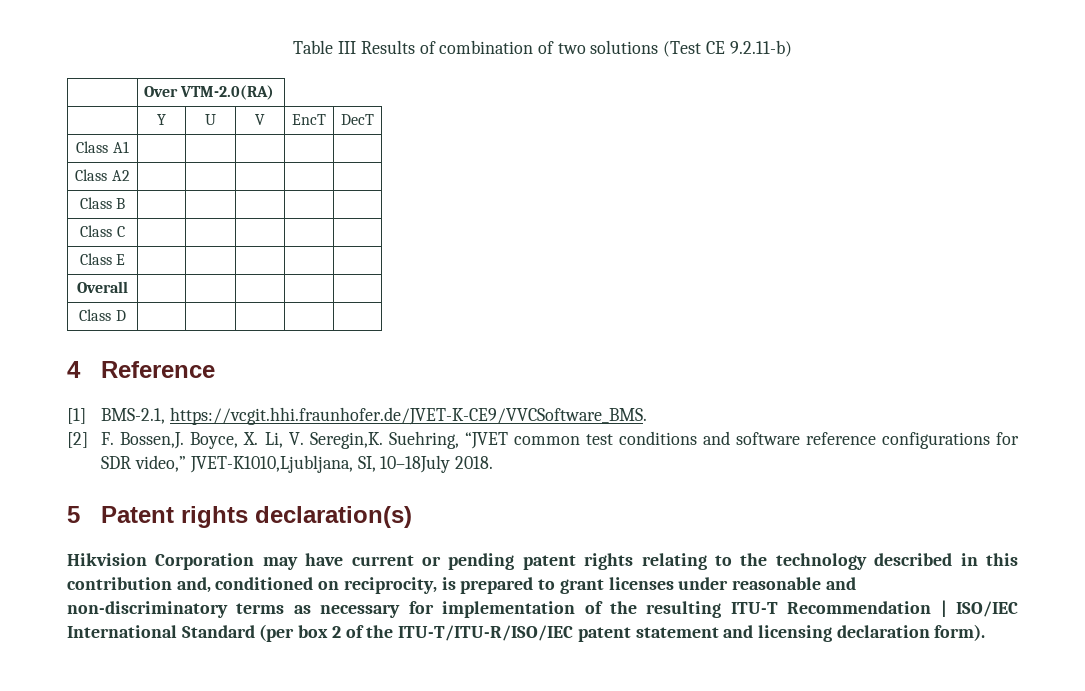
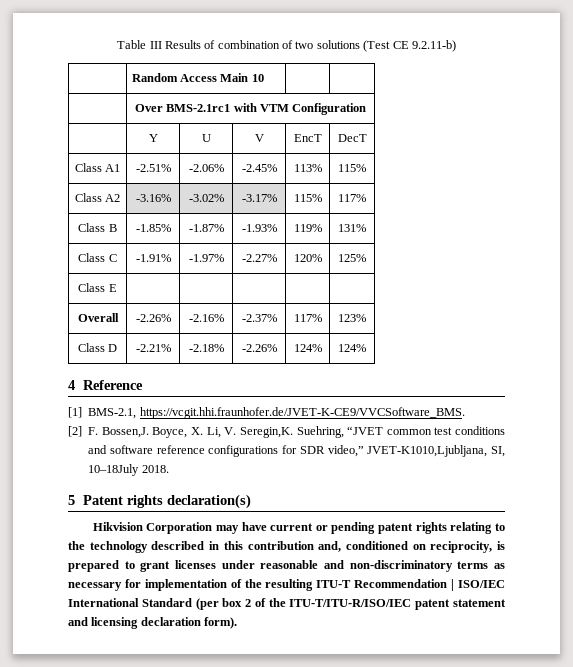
[144,85,275,100] Over VTM-2.0(RA) -> [131,73,264,82] [134,103,367,115] Random Access Main 10 | | // | Over BMS-2.1rc1 with VTM Configuration
[75,169,130,181] [79,197,126,209] [80,225,125,237] [79,253,126,265] [77,281,128,293] [79,309,126,321] | | | | // Class A2 | | | | | // Class B | | | | | // Class C | | | | | // Class E | | | | | // Overall | | | | | // Class D | | | | | -> [135,164,171,172] [188,164,224,172] [241,164,277,172] [293,164,322,172] [338,164,366,172] [74,193,121,202] [135,194,171,202] [188,194,224,202] [241,194,277,202] [293,194,322,202] [338,194,366,202] [78,223,117,232] [135,224,171,232] [188,224,224,232] [241,224,277,232] [293,224,322,232] [338,224,366,232] [78,253,117,262] [135,254,171,262] [188,254,224,262] [241,254,277,262] [293,254,322,262] [338,254,366,262] [78,283,117,292] [77,313,119,322] [135,314,171,322] [188,314,224,322] [241,314,277,322] [293,314,322,322] [338,314,366,322] [77,343,118,352] [135,344,171,352] [188,344,224,352] [241,344,277,352] [293,344,322,352] [338,344,366,352] -2.51% | -2.06% | -2.45% | 113% | 115% // Class A2 | -3.16% | -3.02% | -3.17% | 115% | 117% // Class B | -1.85% | -1.87% | -1.93% | 119% | 131% // Class C | -1.91% | -1.97% | -2.27% | 120% | 125% // Class E | | | | | // Overall | -2.26% | -2.16% | -2.37% | 117% | 123% // Class D | -2.21% | -2.18% | -2.26% | 124% | 124%

